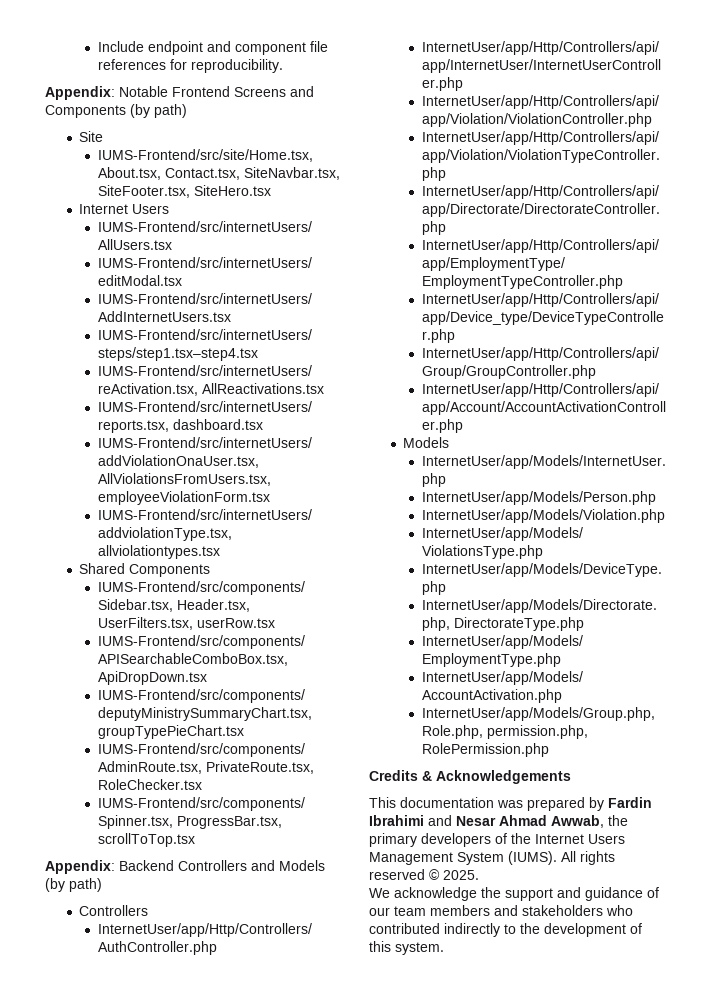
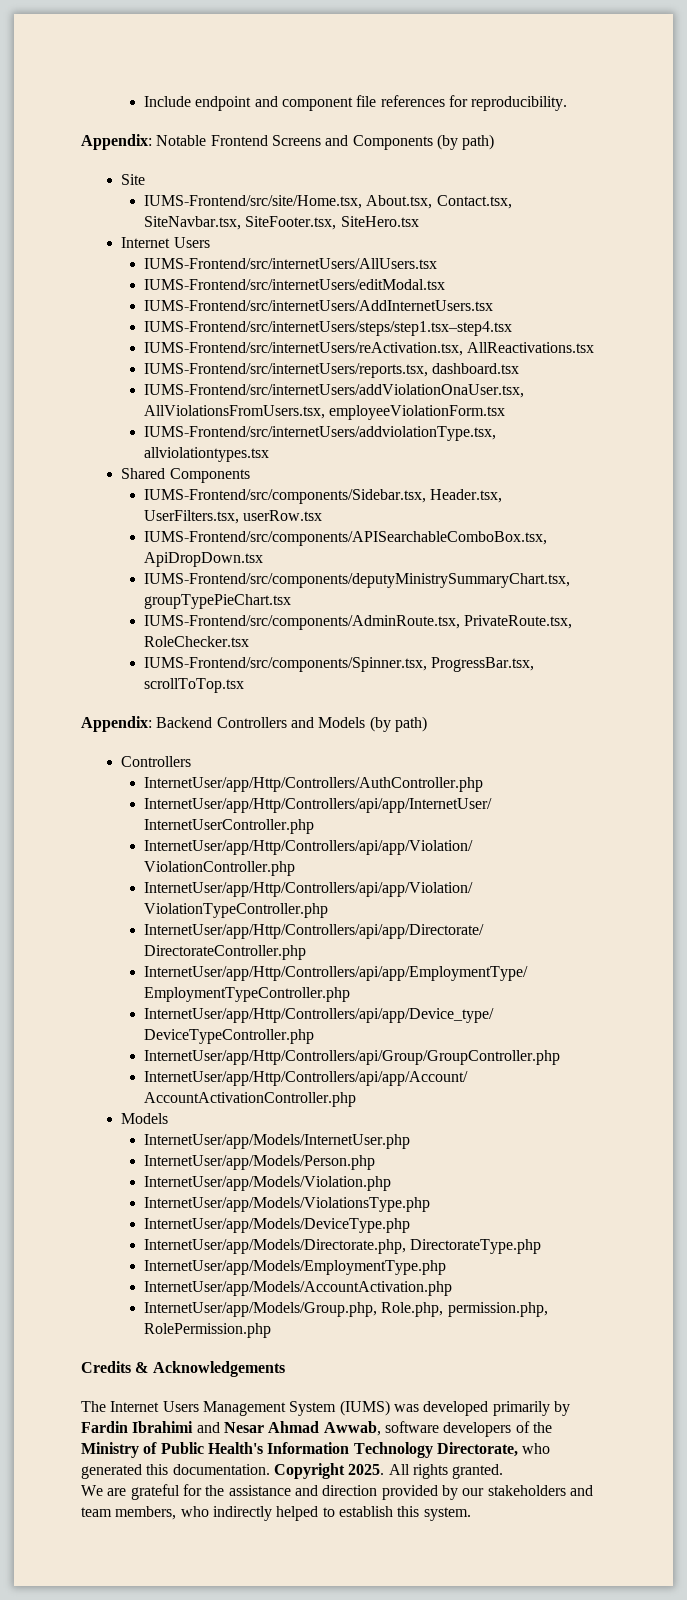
[369,797,585,811] This documentation was prepared -> [81,1400,550,1416] The Internet Users Management System (IUMS) was developed primarily
[608,815,628,826] [369,833,417,847] the primary -> [384,1421,439,1433] software
[535,834,625,844] [369,851,615,865] [369,869,479,880] [369,887,659,901] [369,905,633,916] [369,923,642,937] Internet Users Management System (IUMS). All rights reserved © 2025. // We acknowledge the support and guidance of our team members and stakeholders who contributed indirectly to the development of -> [81,1442,551,1458] [81,1463,504,1479] [81,1484,593,1500] [81,1506,393,1521] Ministry of Public Health's Information Technology Directorate, who generated this documentation. Copyright 2025. All rights granted. // We are grateful for the assistance and direction provided by our stakeholders and team members, who indirectly helped to establish

